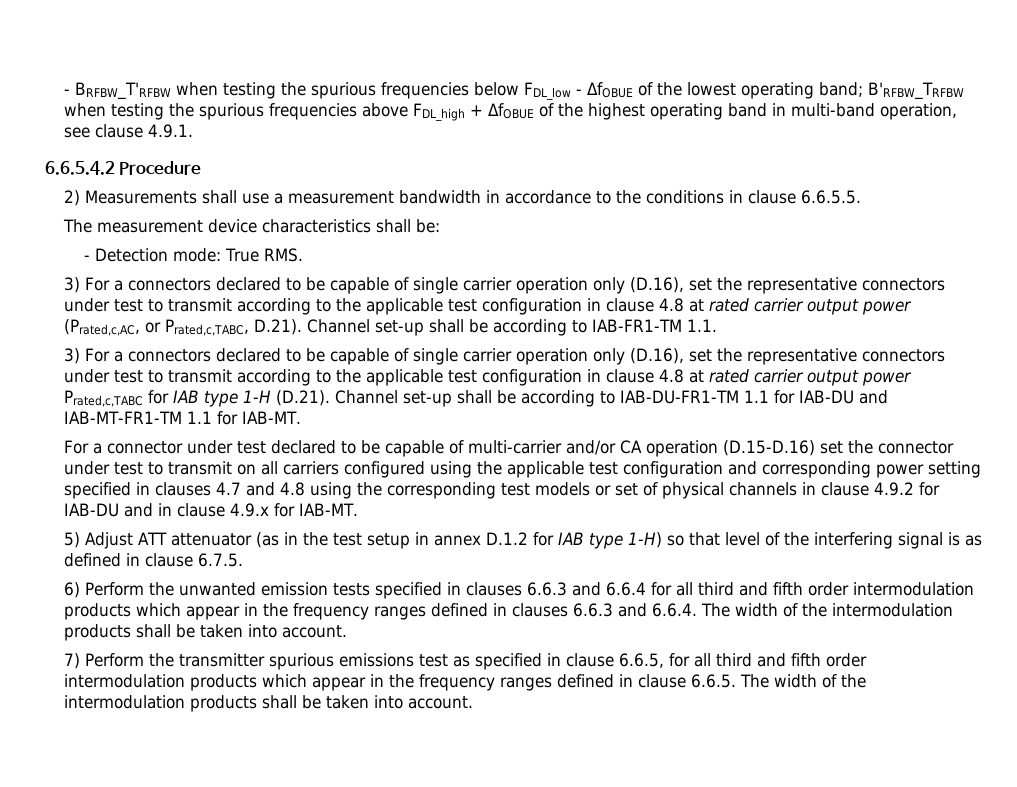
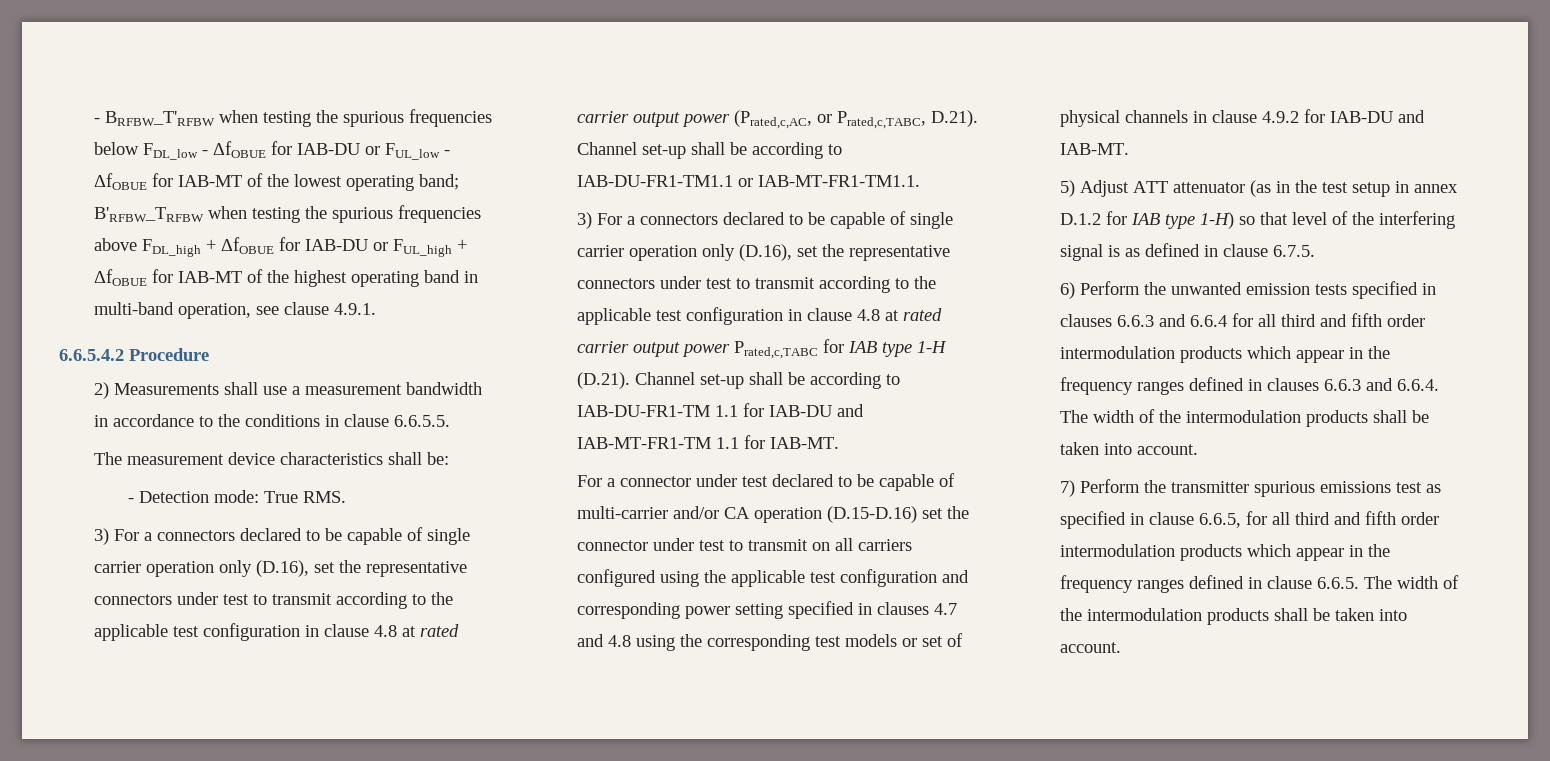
(634, 90) none -> [270,141,450,160] [93,173,242,190] for IAB-DU or FUL_low - ΔfOBUE for IAB-MT
(535, 111) none -> [278,237,467,257] [93,269,242,286] for IAB-DU or FUL_high + ΔfOBUE for IAB-MT
[592,319,718,332] IAB-FR1-TM 1.1. -> [576,175,920,187] IAB-DU-FR1-TM1.1 or IAB-MT-FR1-TM1.1.
[158,503,296,517] in clause 4.9.x for -> (1425, 116) none

